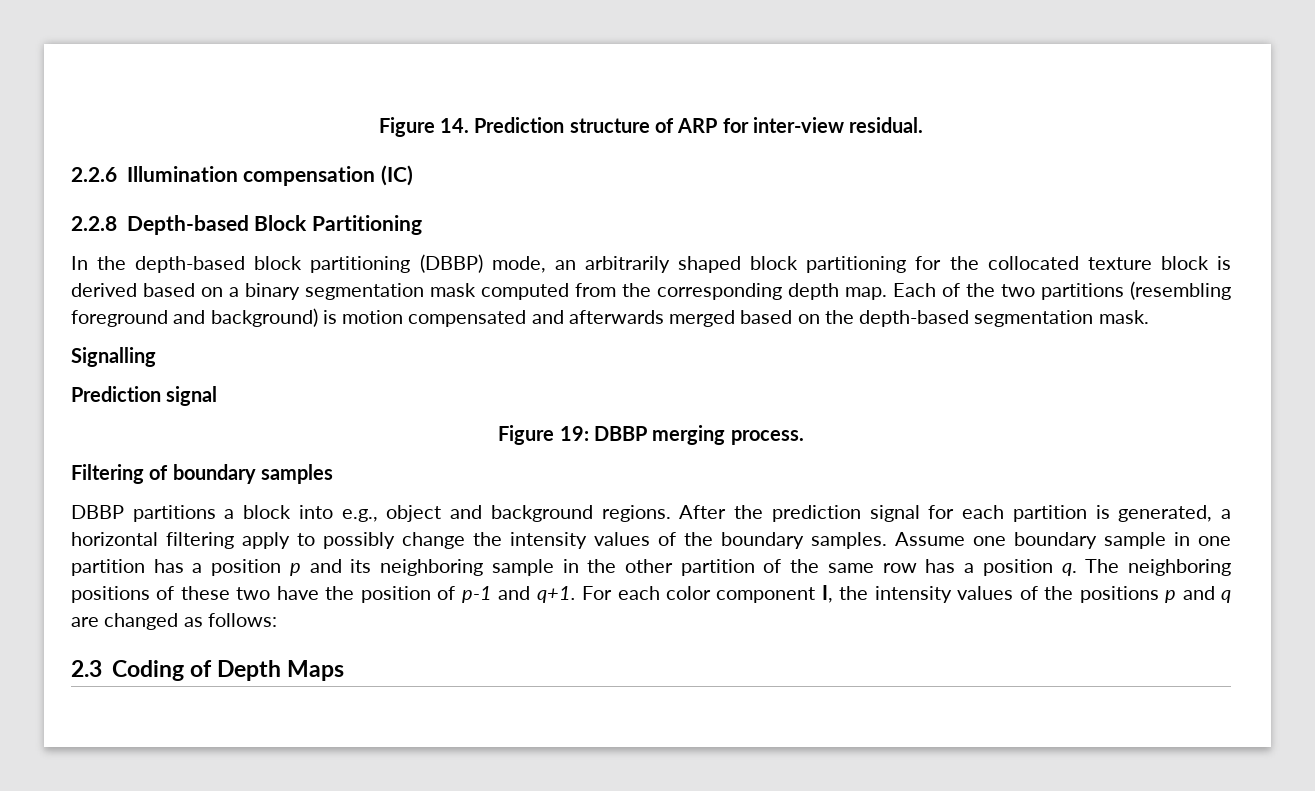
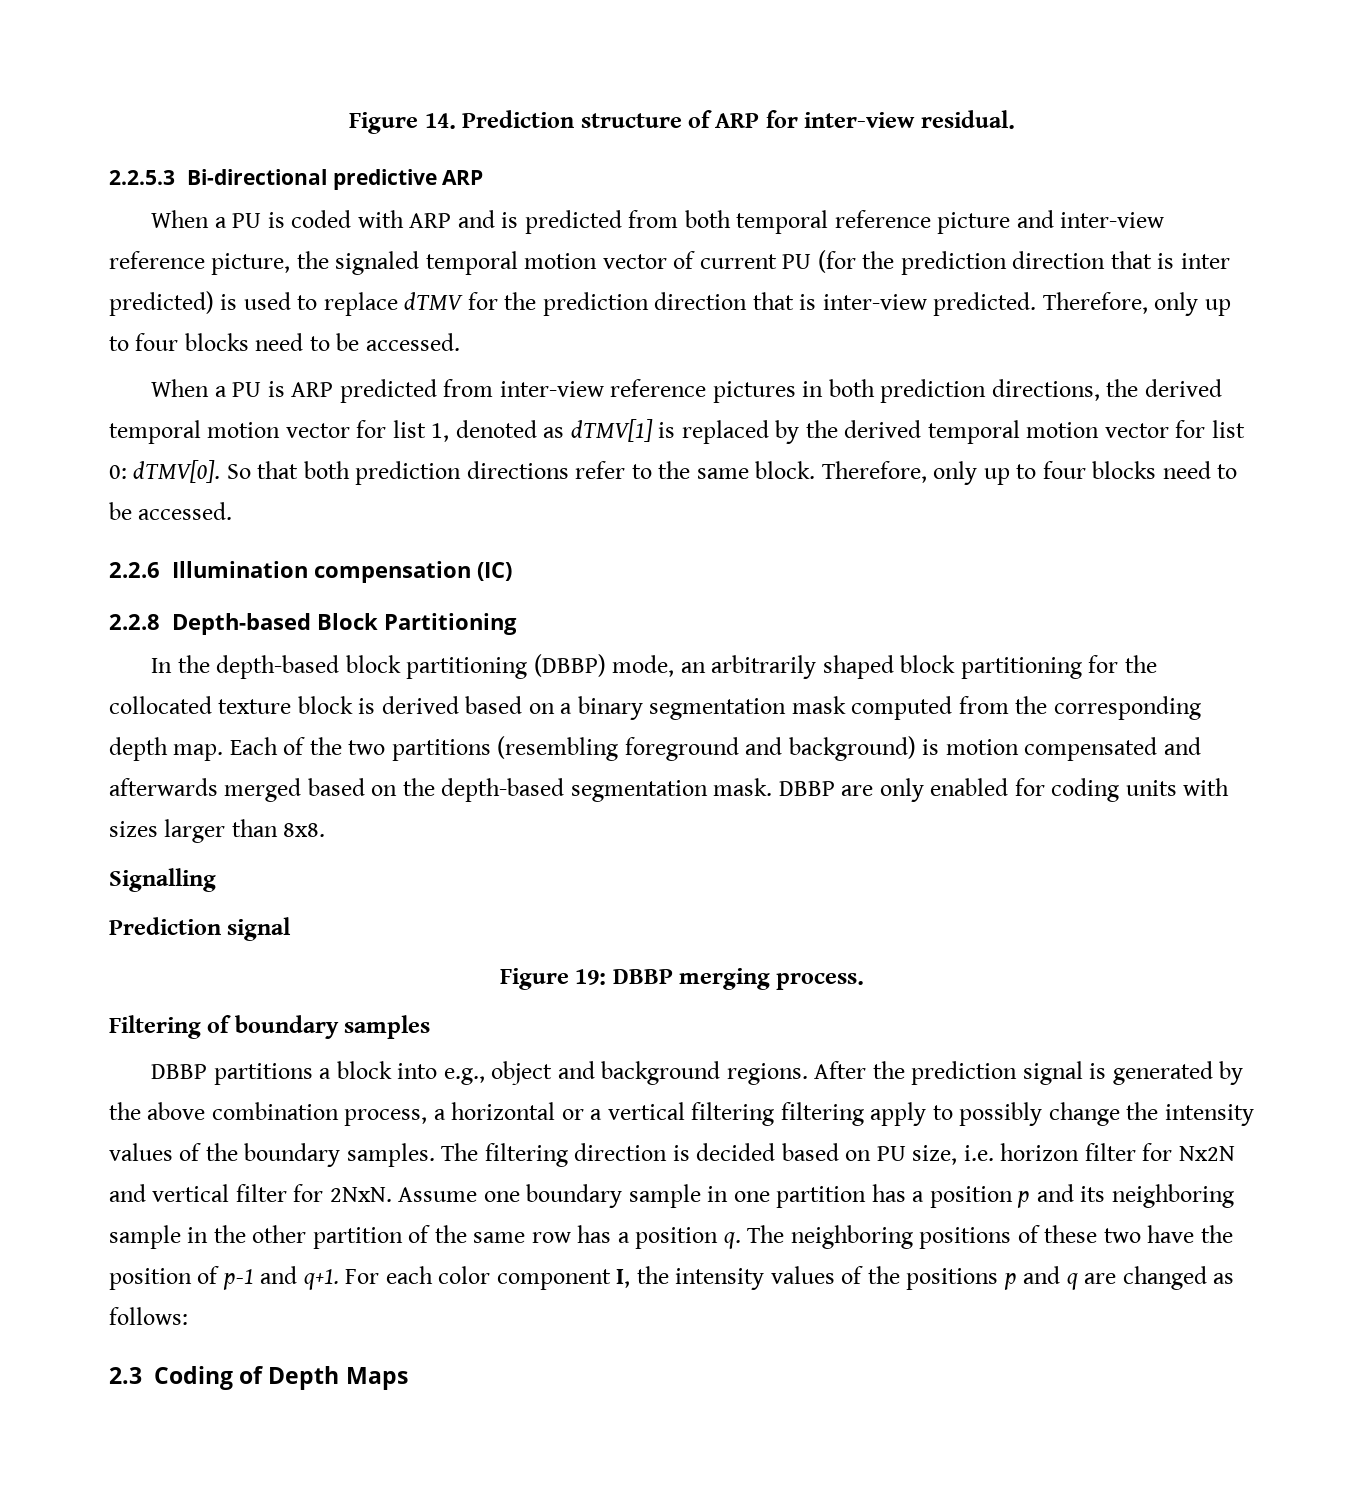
(924, 125) none -> [109,169,484,190] [151,210,1165,234] [109,250,1230,275] [109,291,1231,316] [109,333,460,351] [151,379,1222,403] [109,419,1245,444] [109,460,1238,485] [109,502,233,520] // 2.2.5.3 Bi-directional predictive ARP // When a PU is coded with ARP and is predicted from both temporal reference picture and inter-view reference picture, the signaled temporal motion vector of current PU (for the prediction direction that is inter predicted) is used to replace dTMV for the prediction direction that is inter-view predicted. Therefore, only up to four blocks need to be accessed. // When a PU is ARP predicted from inter-view reference pictures in both prediction directions, the derived temporal motion vector for list 1, denoted as dTMV[1] is replaced by the derived temporal motion vector for list 0: dTMV[0]. So that both prediction directions refer to the same block. Therefore, only up to four blocks need to be accessed.
(1149, 317) none -> [778,778,1230,802] [109,819,326,843] DBBP are only enabled for coding units with sizes larger than 8x8.
[928,505,1231,522] [71,532,158,546] for each partition is generated, a horizontal -> [1089,1061,1244,1085] [109,1102,775,1126] is generated by the above combination process, a horizontal or a vertical filtering
(887, 540) none -> [441,1143,1235,1167] [109,1184,392,1202] The filtering direction is decided based on PU size, i.e. horizon filter for Nx2N and vertical filter for 2NxN.

